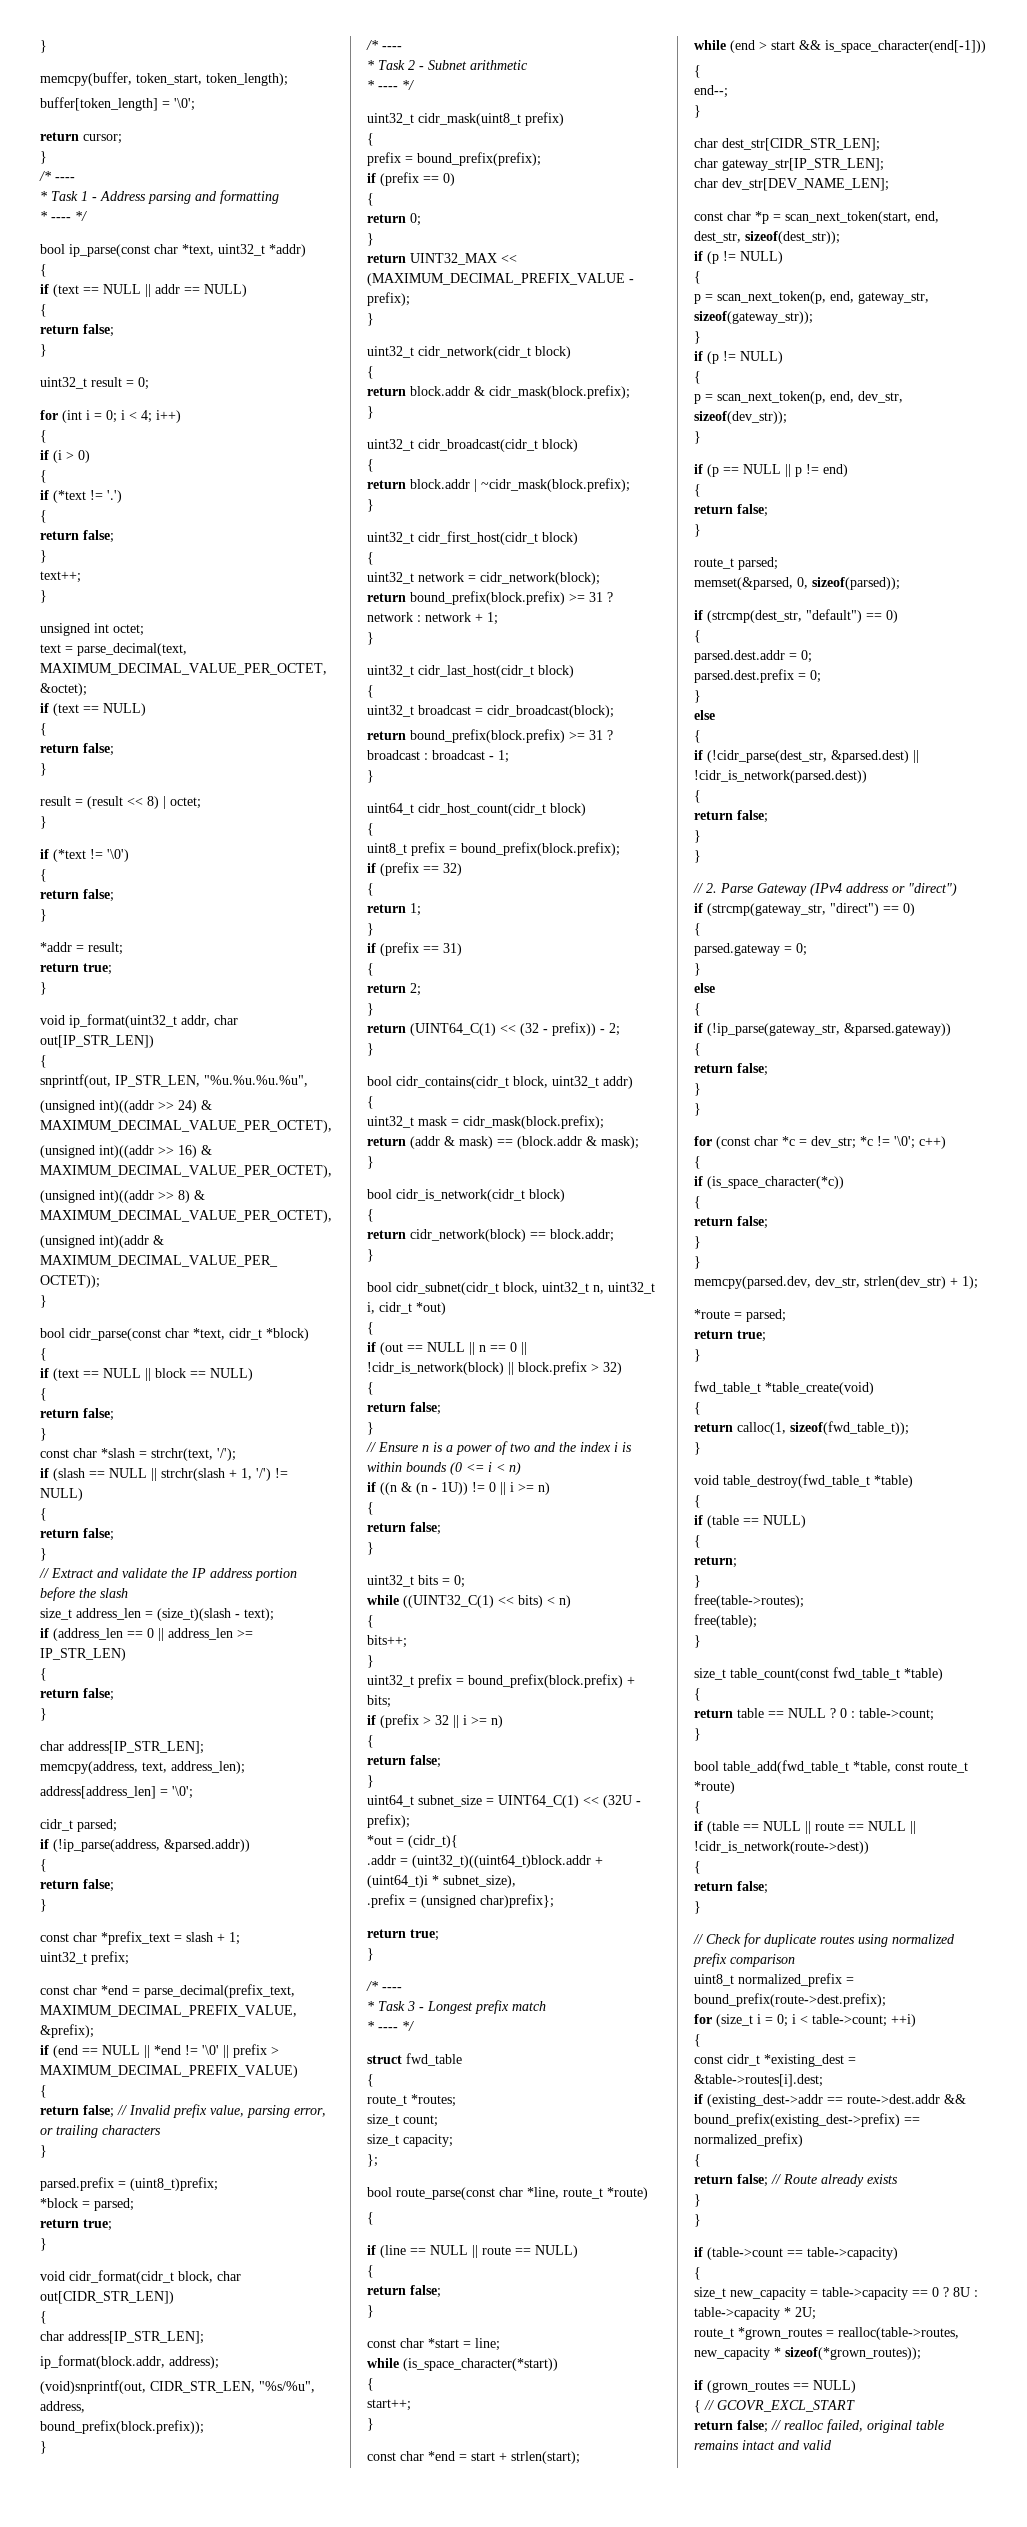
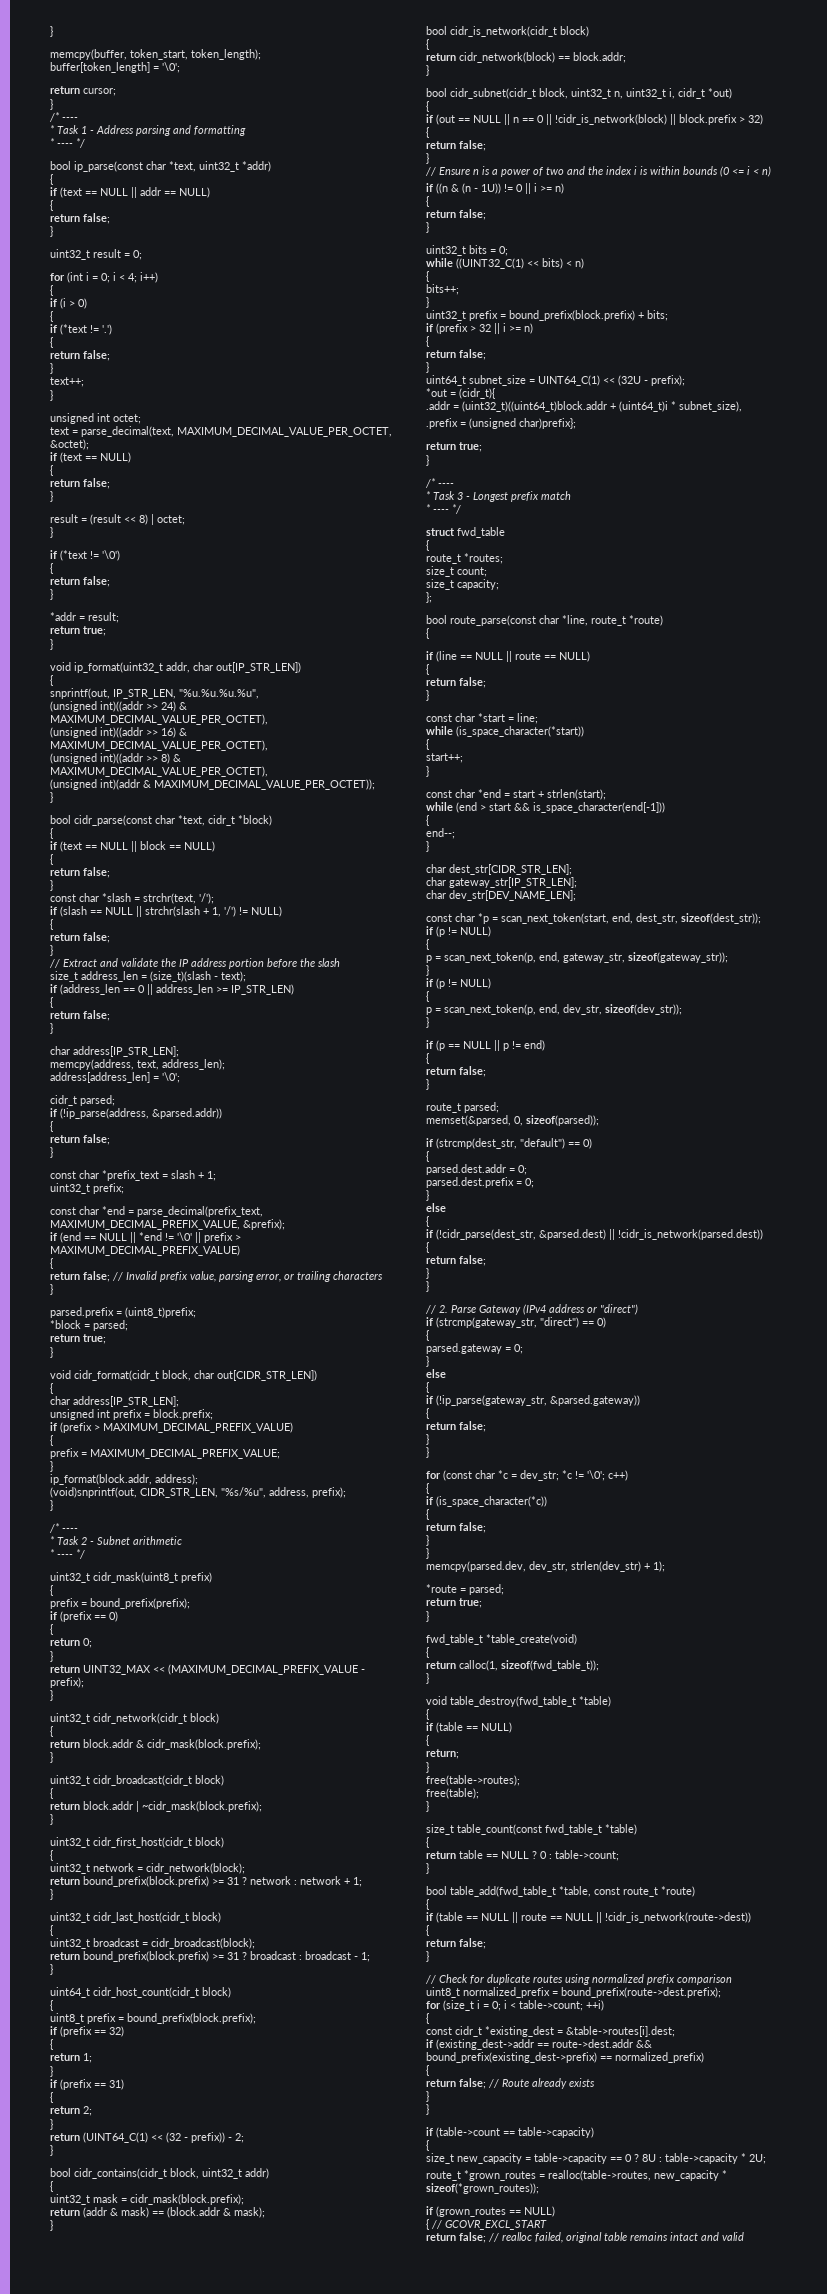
(204, 2337) none -> [50,1409,213,1420] [50,1422,293,1433] [50,1435,53,1446] [50,1448,280,1459] [50,1461,53,1472] // unsigned int prefix = block.prefix; // if (prefix > MAXIMUM_DECIMAL_PREFIX_VALUE) // { // prefix = MAXIMUM_DECIMAL_PREFIX_VALUE; // }
[40,2420,204,2434] // bound_prefix(block.prefix)); -> [312,1487,346,1498] prefix);

